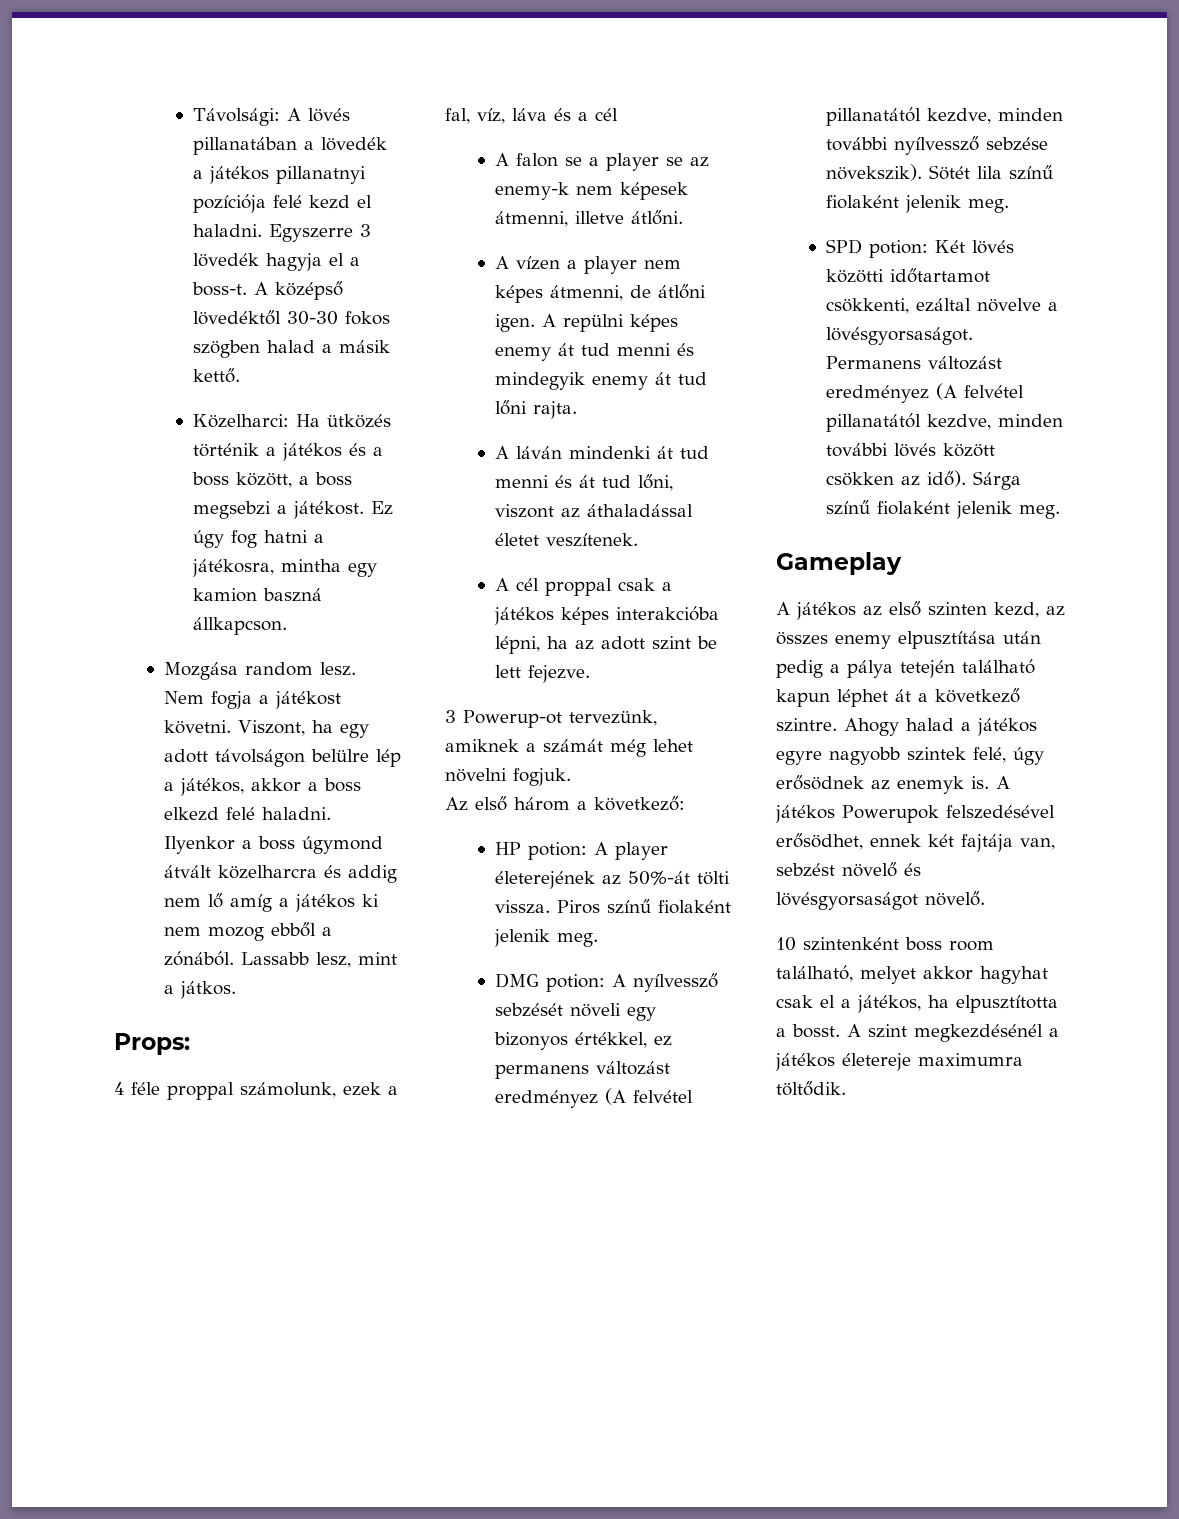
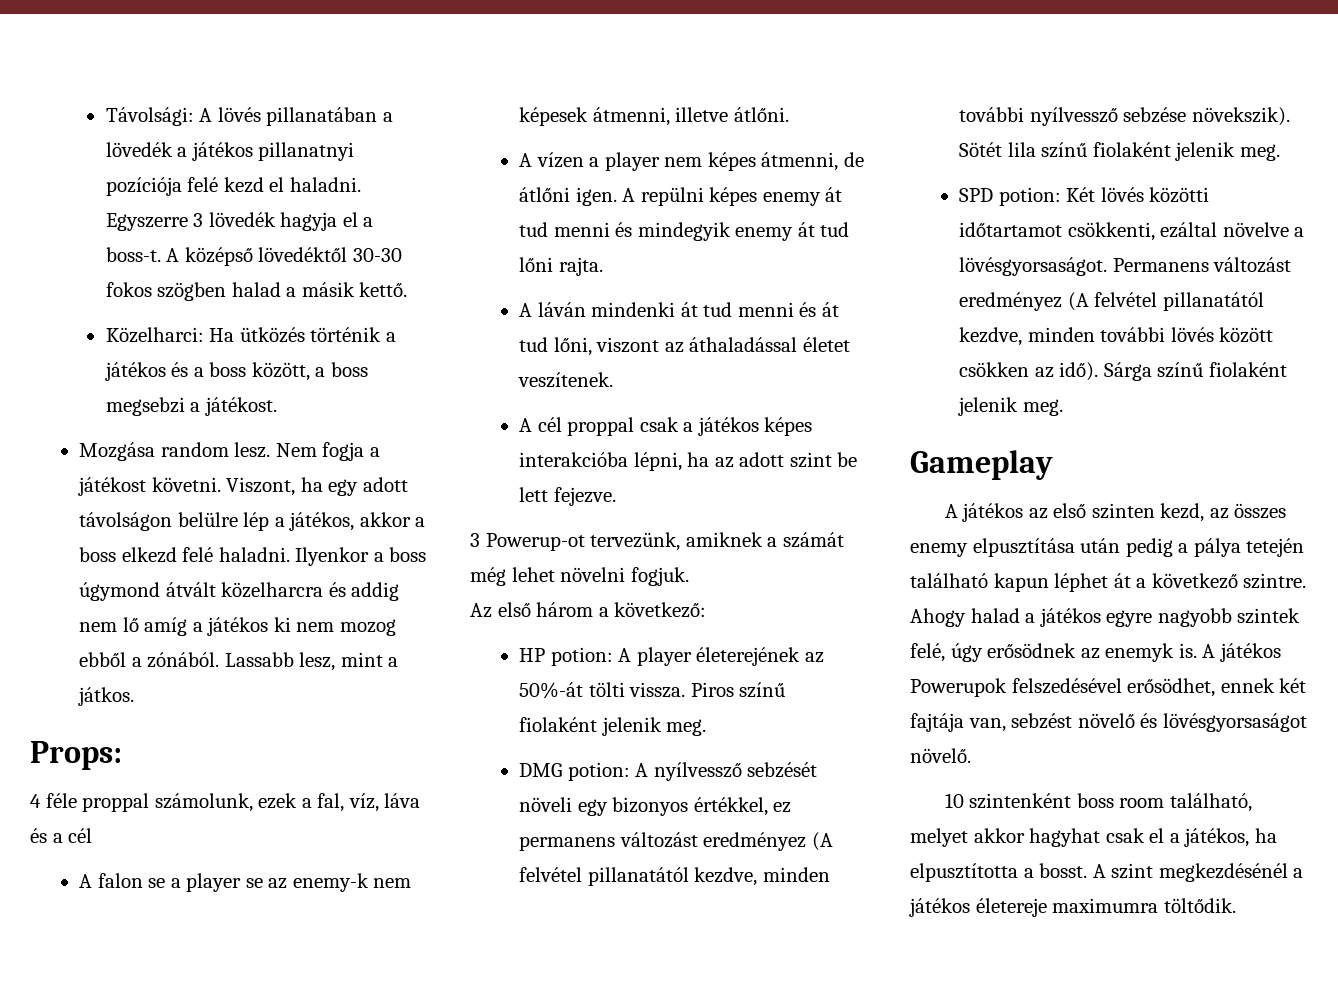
[371,501,394,515] [193,530,325,548] [192,559,378,577] [193,588,323,602] [193,617,288,635] Ez úgy fog hatni a játékosra, mintha egy kamion baszná állkapcson. -> (277, 406) none

